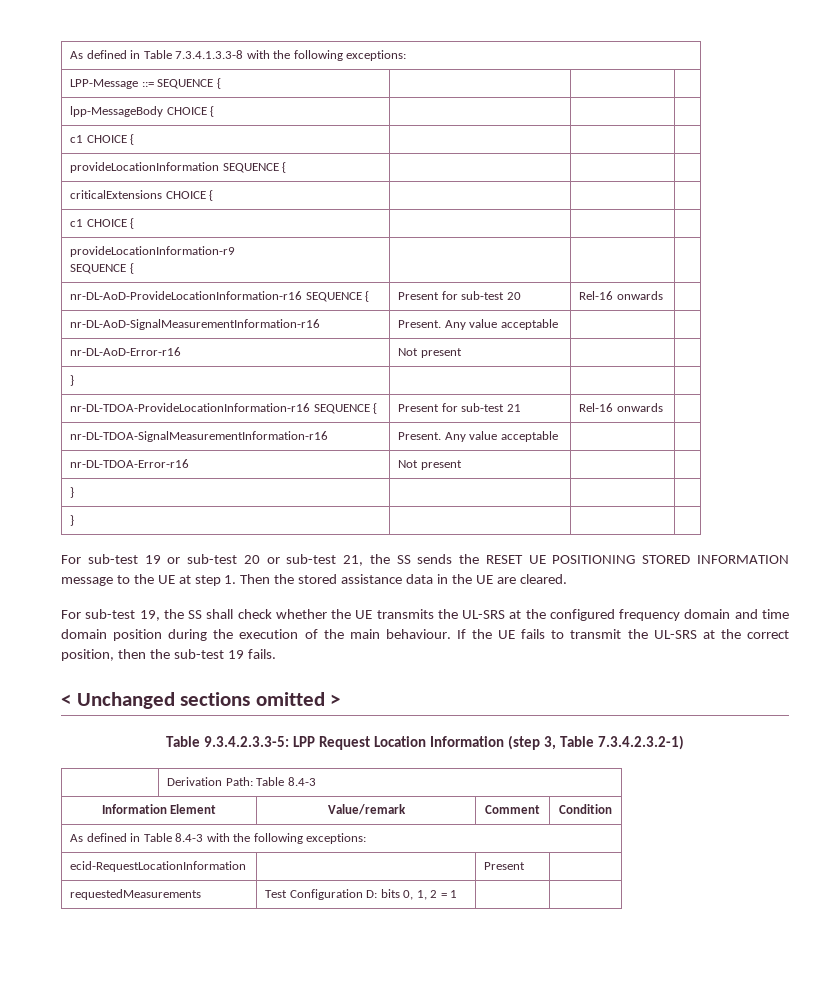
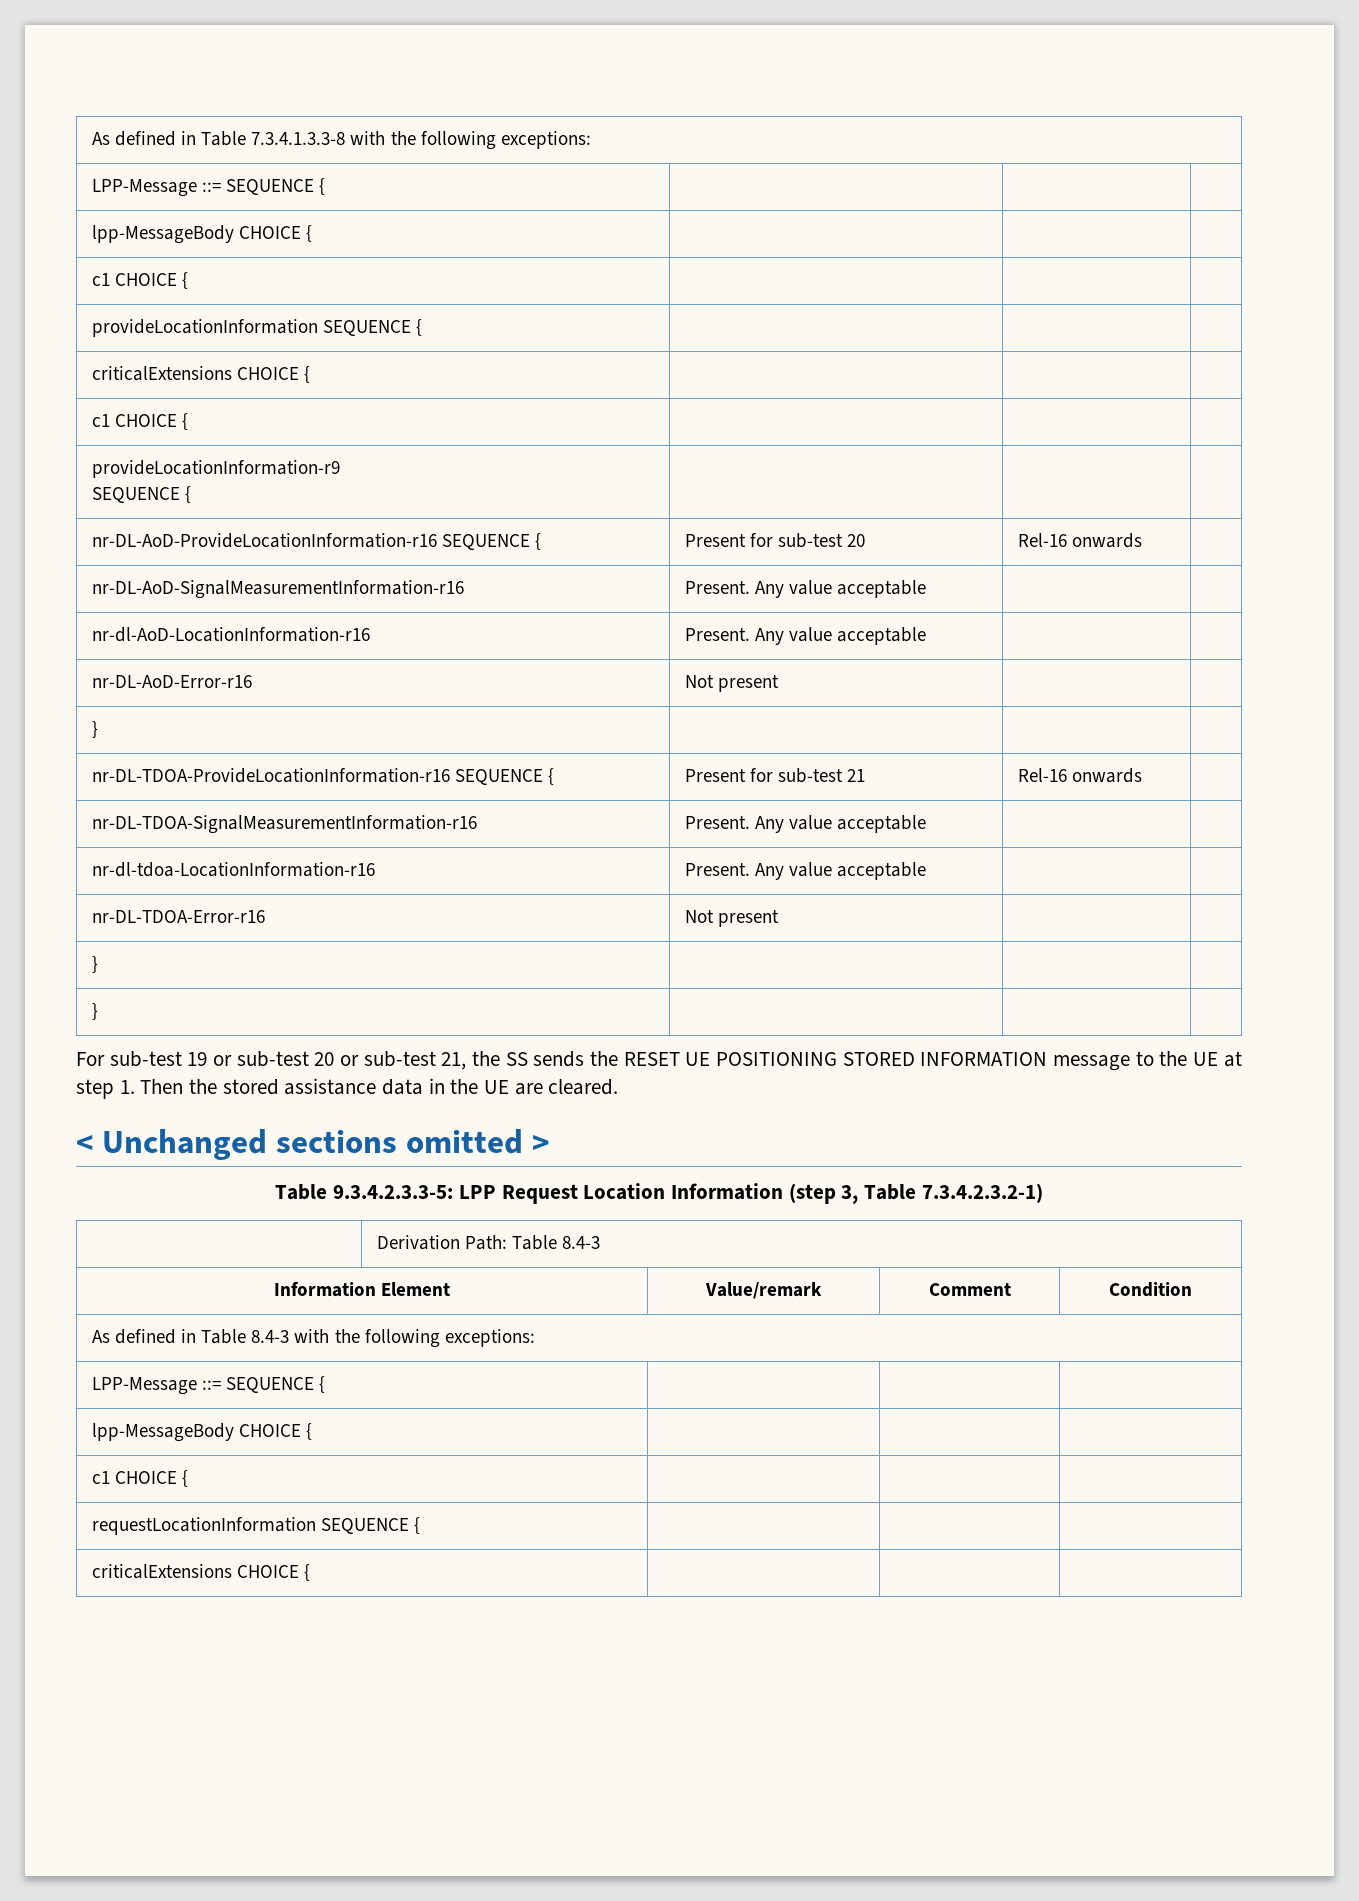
(558, 324) none -> [91,627,370,642] [684,627,927,645] // nr-dl-AoD-LocationInformation-r16 | Present. Any value acceptable | |
(558, 436) none -> [91,862,375,877] [684,862,927,880] // nr-dl-tdoa-LocationInformation-r16 | Present. Any value acceptable | |
[61,609,789,621] [61,629,789,641] [61,649,276,661] // For sub-test 19, the SS shall check whether the UE transmits the UL-SRS at the configured frequency domain and time domain position during the execution of the main behaviour. If the UE fails to transmit the UL-SRS at the correct position, then the sub-test 19 fails. -> (619, 1087) none
[70,861,247,872] [484,862,526,870] [70,889,202,900] [265,889,458,900] ecid-RequestLocationInformation | | Present | // requestedMeasurements | Test Configuration D: bits 0, 1, 2 = 1 -> [91,1376,326,1395] [91,1423,313,1442] [91,1470,189,1487] [91,1517,421,1535] [91,1564,311,1581] LPP-Message ::= SEQUENCE { | | | // lpp-MessageBody CHOICE { | | | // c1 CHOICE { | | | // requestLocationInformation SEQUENCE { | | | // criticalExtensions CHOICE { |

